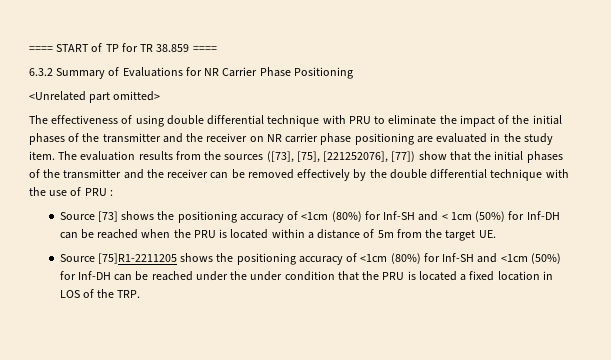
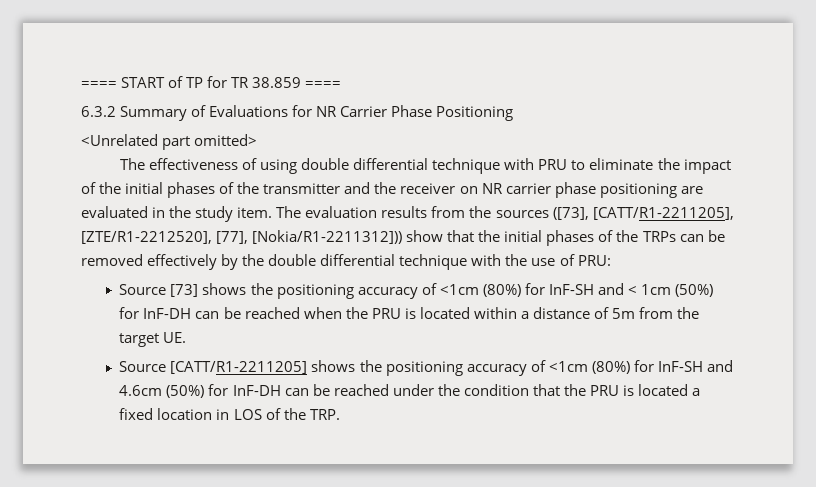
[296,151,416,163] [75], [221252076], [77]) -> [592,207,734,220] [81,230,403,244] [CATT/R1-2211205], [ZTE/R1-2212520], [77], [Nokia/R1-2211312]))
[63,169,209,179] transmitter and the receiver -> [642,231,676,242] TRPs
[84,188,113,196] PRU : -> [577,255,611,266] PRU:
[383,211,416,220] Inf-SH -> [548,284,594,295] InF-SH
[526,211,560,220] Inf-DH -> [143,308,192,319] InF-DH
[97,253,561,265] [59,271,111,280] [75]R1-2211205 shows the positioning accuracy of <1cm (80%) for Inf-SH and <1cm (50%) for Inf-DH -> [170,360,733,376] [119,384,281,398] [CATT/R1-2211205] shows the positioning accuracy of <1cm (80%) for InF-SH and 4.6cm (50%) for InF-DH
[250,271,283,281] under -> (460, 390) none

